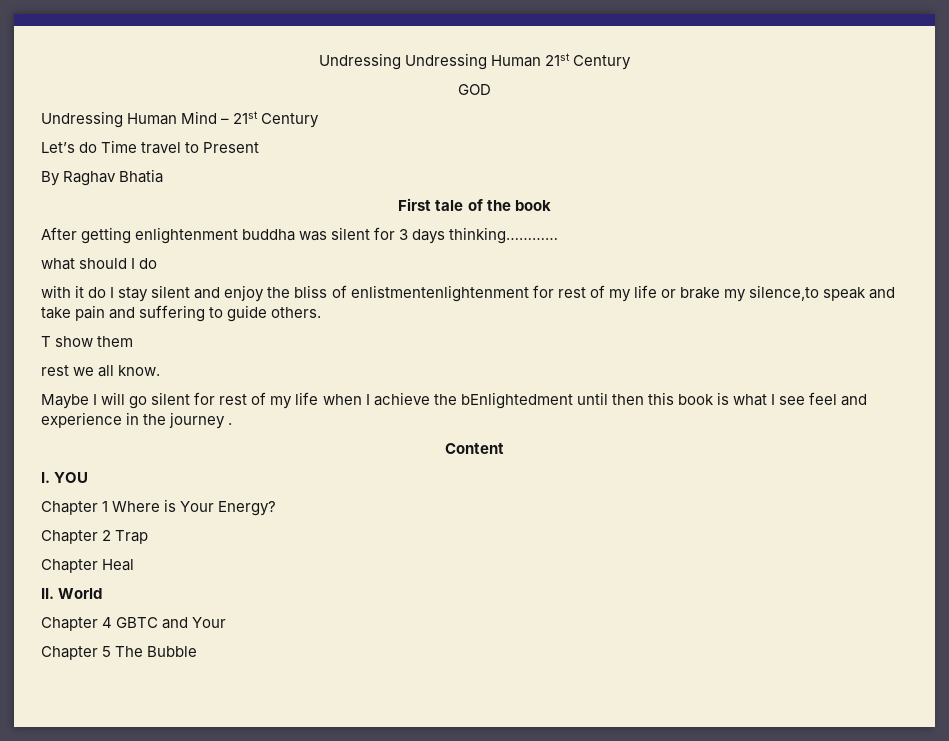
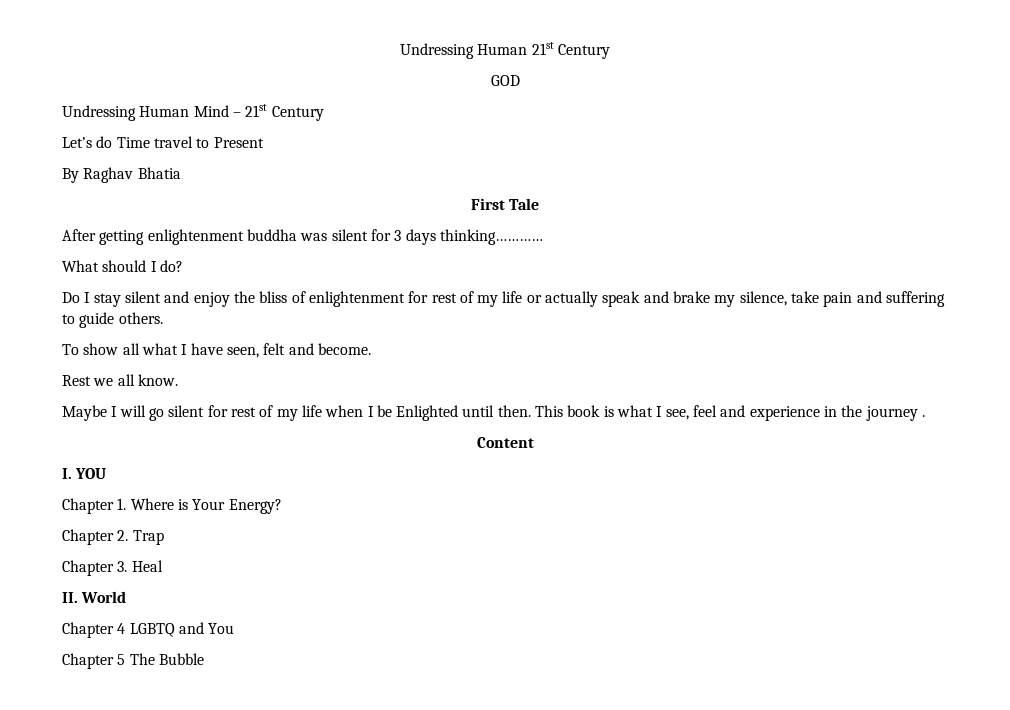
[318,53,487,70] Undressing Undressing -> [400,43,475,59] Undressing
[435,199,551,211] tale of the book -> [509,198,540,210] Tale
[41,258,75,270] what -> [62,260,99,272] What
[139,258,158,269] [41,285,107,298] do // with it do -> [159,260,183,272] [62,292,80,303] do? // Do
[350,285,529,302] enlistmentenlightenment -> [308,291,405,307] enlightenment
[679,285,896,302] brake my silence,to speak and -> [545,291,787,307] actually speak and brake my silence,
[41,336,134,347] [41,365,69,376] T show them // rest -> [62,343,371,358] [62,375,91,386] To show all what I have seen, felt and become. // Rest
[373,392,674,409] achieve the bEnlightedment until then this -> [376,405,564,421] be Enlighted until then. This
[779,396,806,405] see -> [665,409,689,420] see,
[102,501,109,512] 1 -> [117,498,127,510] 1.
[102,530,112,541] 2 -> [117,530,129,541] 2.
(98, 566) none -> [117,561,128,572] 3.
[116,617,227,629] GBTC and Your -> [129,622,235,637] LGBTQ and You

